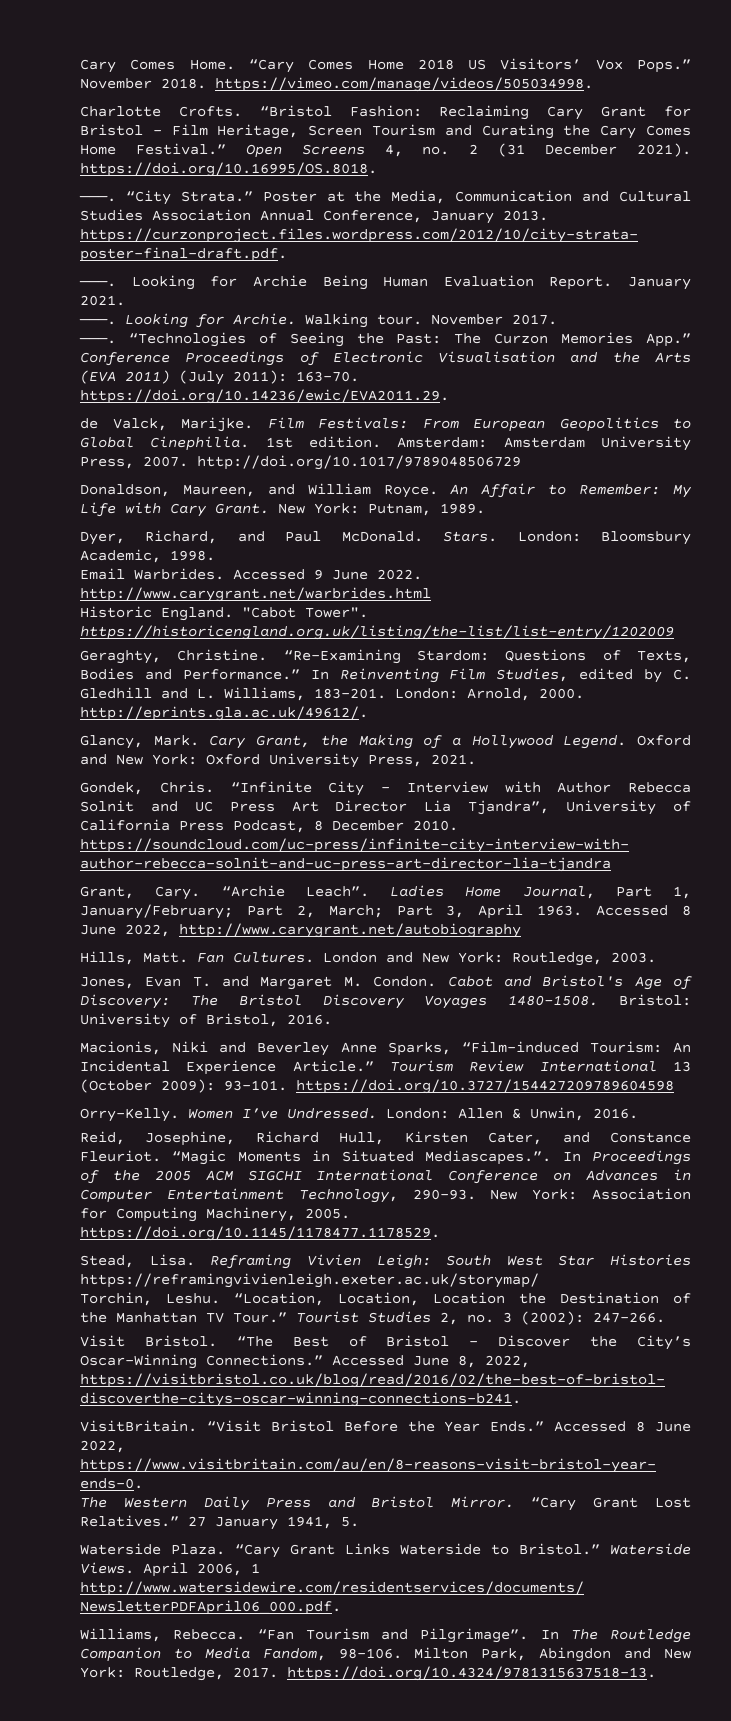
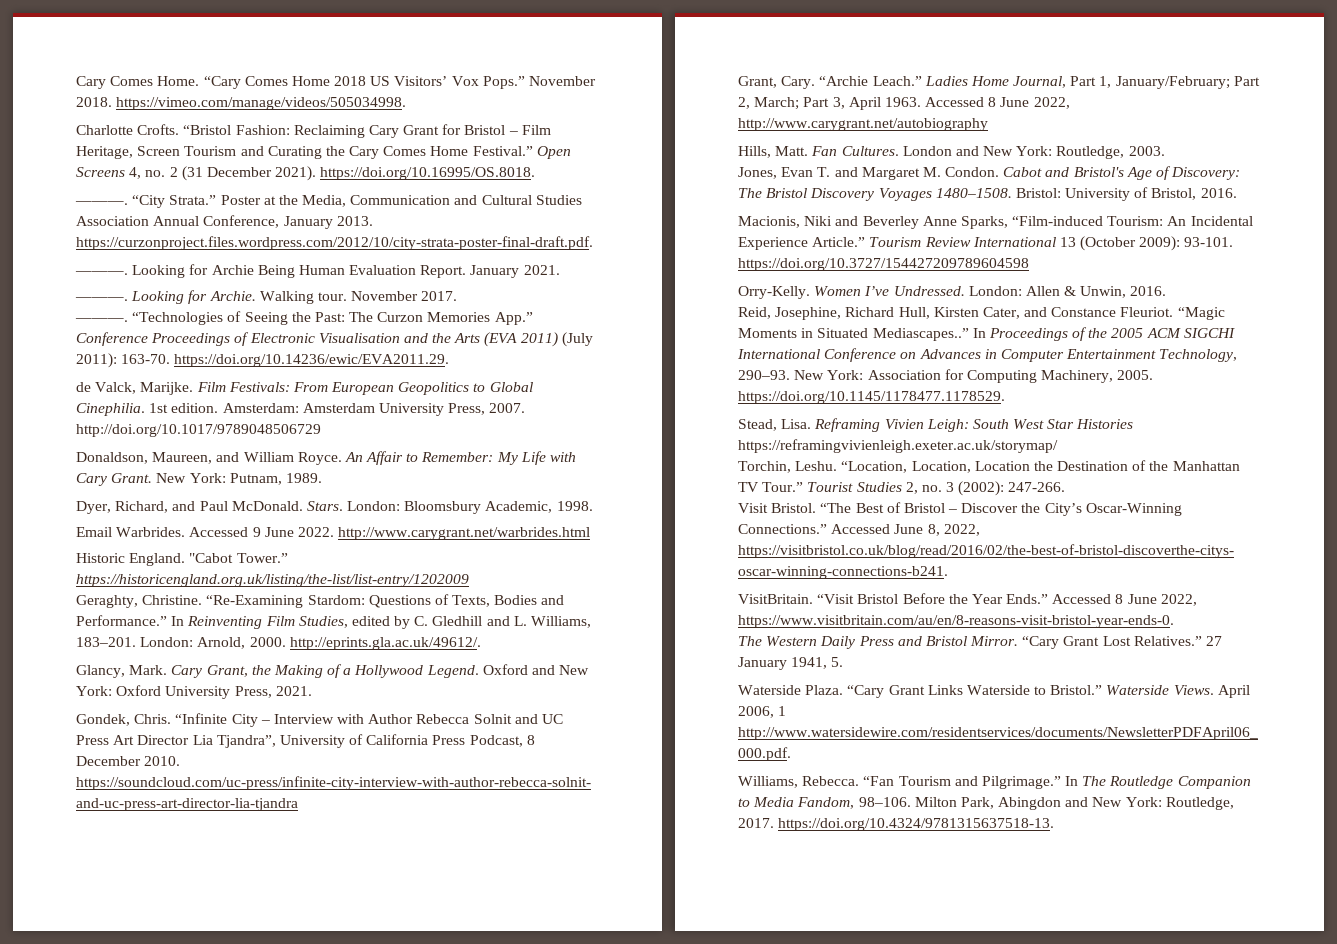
[305,607,368,618] Tower". -> [236,553,288,563] Tower.”
[305,886,369,897] Leach”. -> [872,76,922,86] Leach.”
[425,1150,552,1165] Mediascapes.”. -> [872,328,969,341] Mediascapes..”
[420,1628,529,1643] Pilgrimage”. -> [981,776,1061,789] Pilgrimage.”

